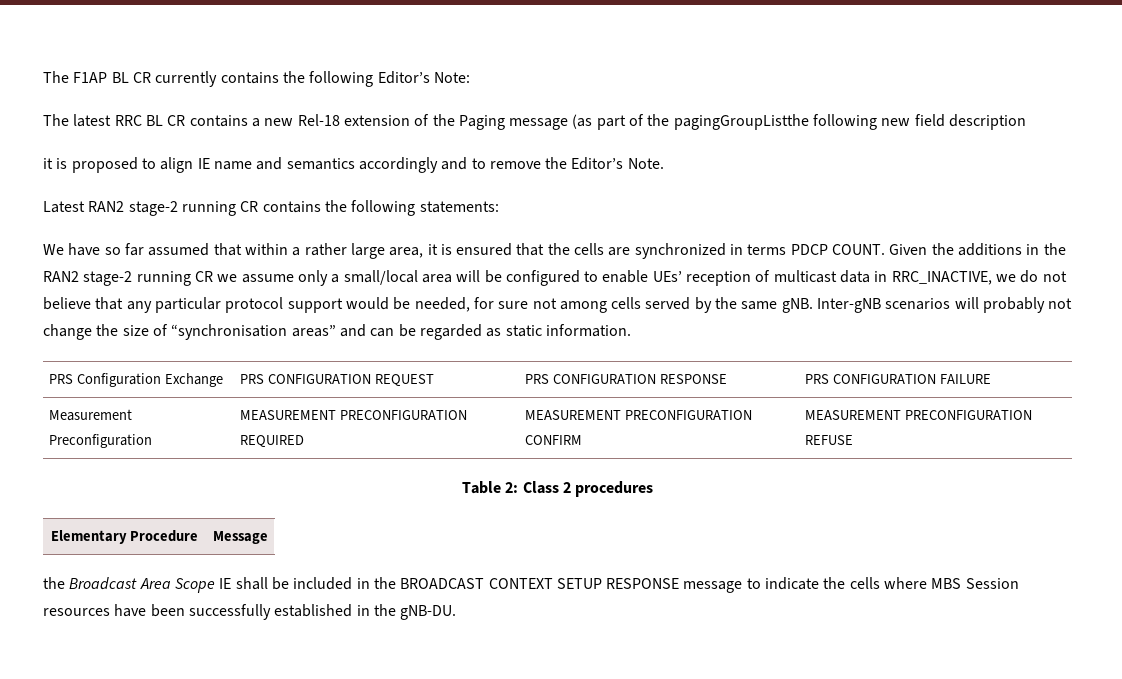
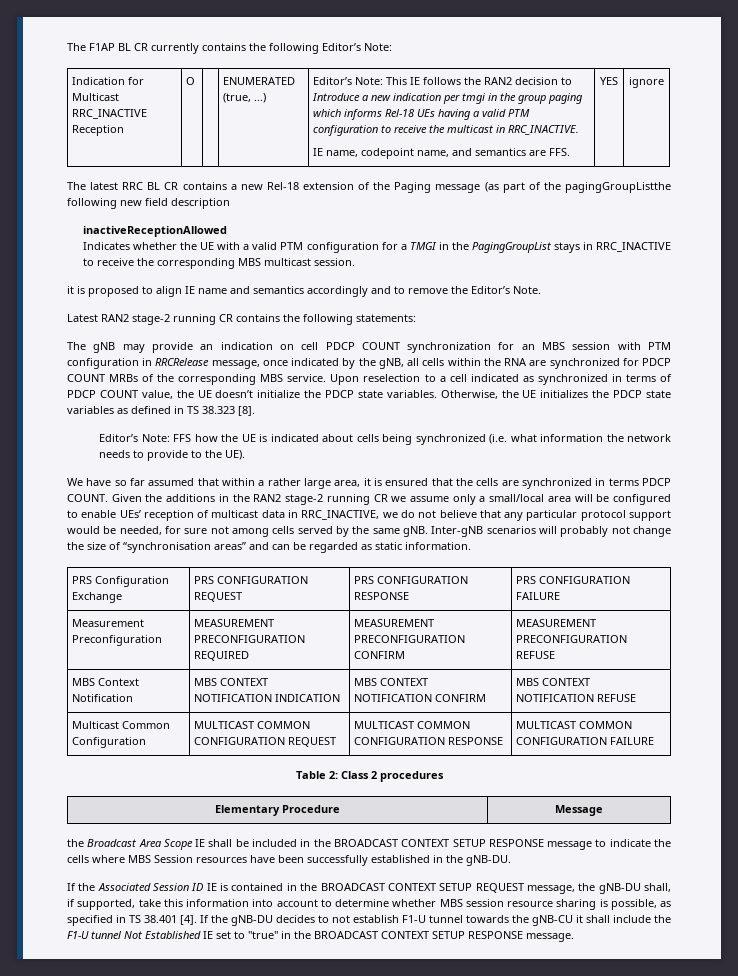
(470, 77) none -> [72,77,145,85] [72,93,120,101] [72,109,148,119] [72,125,125,136] [186,77,196,85] [223,77,296,85] [223,93,267,103] [313,77,573,85] [312,93,584,104] [313,109,531,120] [313,125,580,136] [313,148,571,159] [600,77,618,85] [629,77,664,88] // Indication for Multicast RRC_INACTIVE Reception | O | | ENUMERATED (true, ...) | Editor’s Note: This IE follows the RAN2 decision to Introduce a new indication per tmgi in the group paging which informs Rel-18 UEs having a valid PTM configuration to receive the multicast in RRC_INACTIVE. // IE name, codepoint name, and semantics are FFS. | YES | ignore
(1027, 122) none -> [83,226,228,237] [83,242,672,253] [83,258,356,269] // inactiveReceptionAllowed // Indicates whether the UE with a valid PTM configuration for a TMGI in the PagingGroupList stays in RRC_INACTIVE to receive the corresponding MBS multicast session.
(499, 207) none -> [67,342,671,353] [67,358,672,369] [67,374,672,385] [67,390,671,399] [67,406,255,416] [99,434,671,445] [99,450,246,461] // The gNB may provide an indication on cell PDCP COUNT synchronization for an MBS session with PTM configuration in RRCRelease message, once indicated by the gNB, all cells within the RNA are synchronized for PDCP COUNT MRBs of the corresponding MBS service. Upon reselection to a cell indicated as synchronized in terms of PDCP COUNT value, the UE doesn’t initialize the PDCP state variables. Otherwise, the UE initializes the PDCP state variables as defined in TS 38.323 [8]. // Editor’s Note: FFS how the UE is indicated about cells being synchronized (i.e. what information the network needs to provide to the UE).
(854, 440) none -> [72,678,140,686] [72,694,134,702] [194,678,269,686] [194,694,341,702] [354,678,429,686] [354,694,487,702] [516,678,591,686] [516,694,637,702] [72,721,171,729] [72,737,147,748] [194,721,311,729] [194,737,337,747] [354,721,471,729] [354,737,504,745] [516,721,633,729] [516,737,655,745] // MBS Context Notification | MBS CONTEXT NOTIFICATION INDICATION | MBS CONTEXT NOTIFICATION CONFIRM | MBS CONTEXT NOTIFICATION REFUSE // Multicast Common Configuration | MULTICAST COMMON CONFIGURATION REQUEST | MULTICAST COMMON CONFIGURATION RESPONSE | MULTICAST COMMON CONFIGURATION FAILURE
(457, 612) none -> [67,883,672,894] [67,899,671,910] [67,915,671,926] [67,931,574,942] // If the Associated Session ID IE is contained in the BROADCAST CONTEXT SETUP REQUEST message, the gNB-DU shall, if supported, take this information into account to determine whether MBS session resource sharing is possible, as specified in TS 38.401 [4]. If the gNB-DU decides to not establish F1-U tunnel towards the gNB-CU it shall include the F1-U tunnel Not Established IE set to "true" in the BROADCAST CONTEXT SETUP RESPONSE message.

